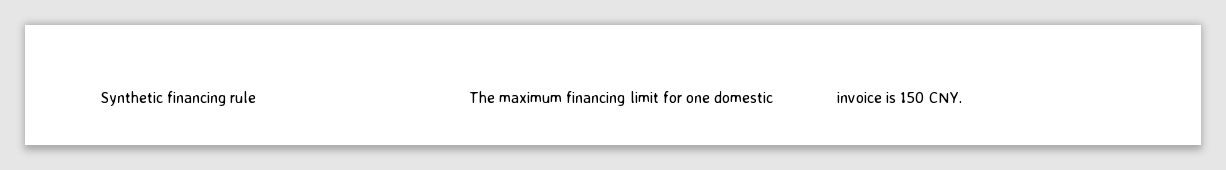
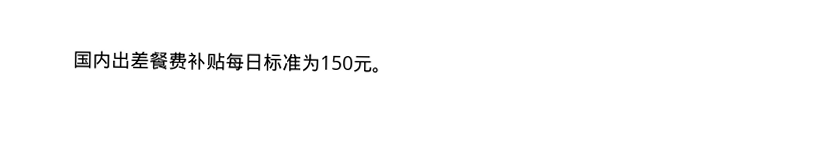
[101,91,257,106] [469,91,962,106] Synthetic financing rule // The maximum financing limit for one domestic invoice is 150 CNY. -> [73,50,392,74] 国内出差餐费补贴每日标准为150元。

